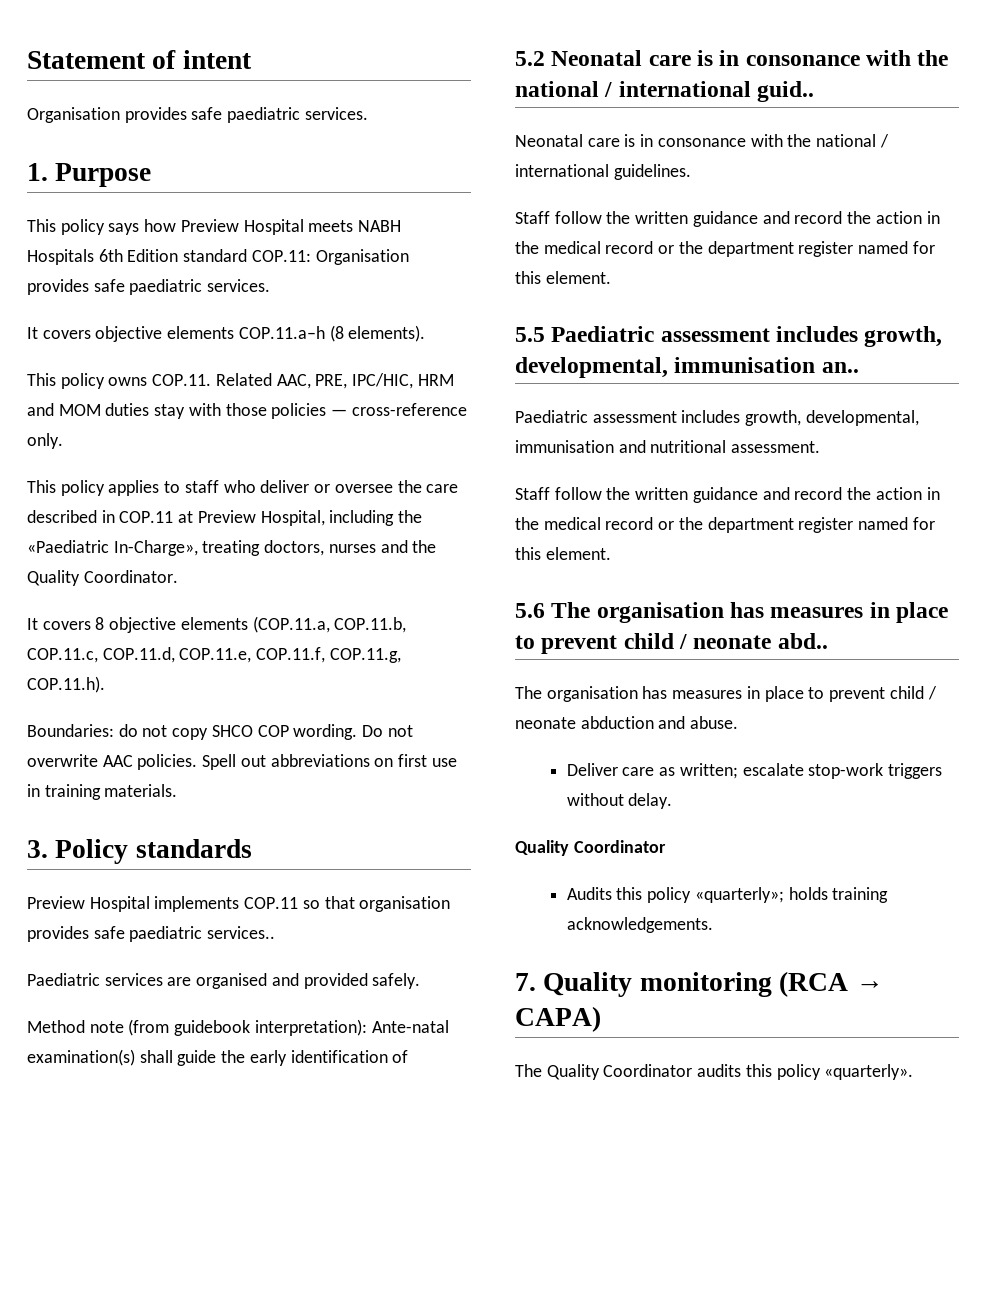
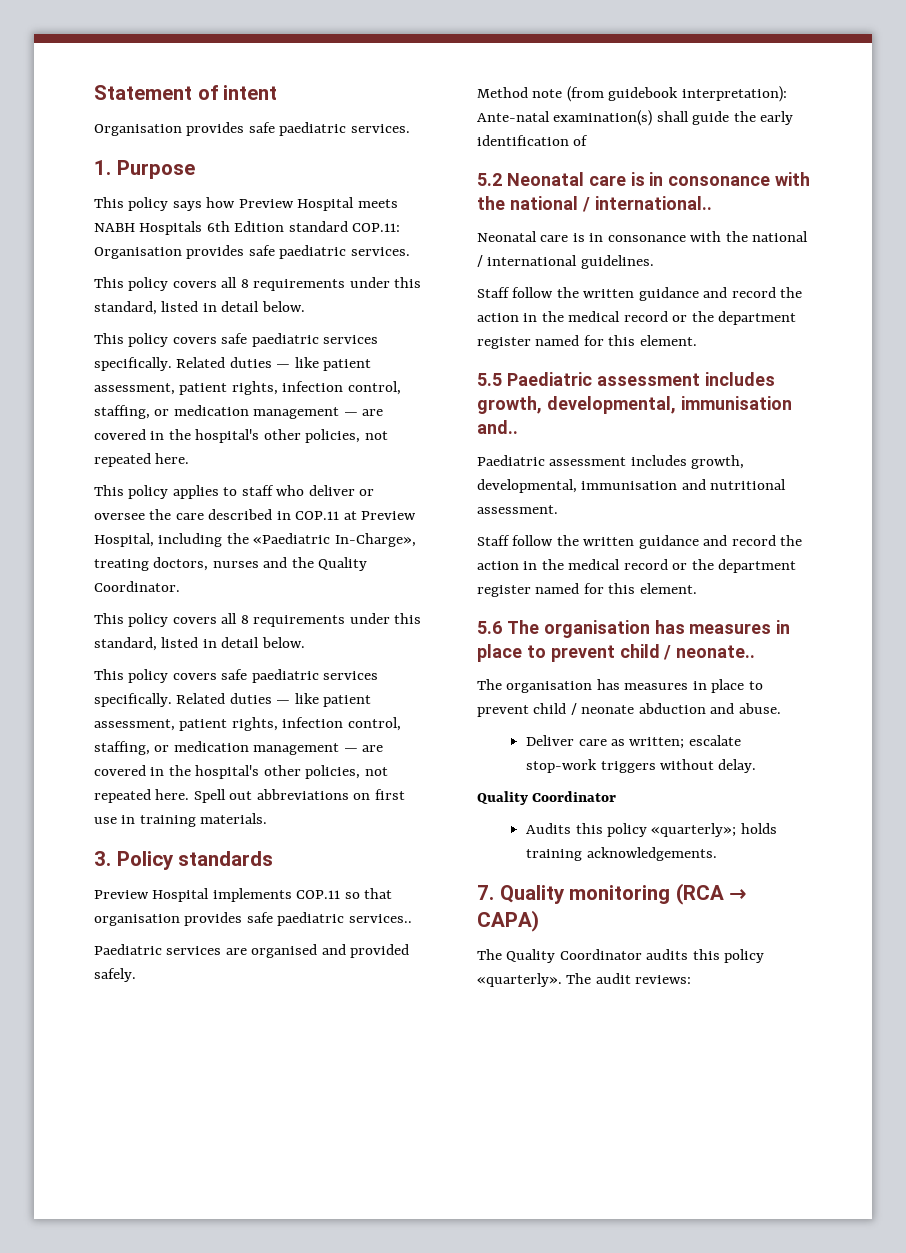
[27,325,426,342] [27,373,454,389] [27,403,467,419] [27,433,63,449] It covers objective elements COP.11.a–h (8 elements). // This policy owns COP.11. Related AAC, PRE, IPC/HIC, HRM and MOM duties stay with those policies — cross-reference only. -> [94,277,422,291] [94,301,305,315] [94,333,379,347] [94,357,372,371] [94,381,401,395] [94,405,384,419] [94,429,388,443] [94,453,190,467] This policy covers all 8 requirements under this standard, listed in detail below. // This policy covers safe paediatric services specifically. Related duties — like patient assessment, patient rights, infection control, staffing, or medication management — are covered in the hospital's other policies, not repeated here.
[27,616,407,633] [27,647,401,663] [27,676,105,693] [27,724,413,740] [27,754,198,770] It covers 8 objective elements (COP.11.a, COP.11.b, COP.11.c, COP.11.d, COP.11.e, COP.11.f, COP.11.g, COP.11.h). // Boundaries: do not copy SHCO COP wording. Do not overwrite AAC policies. -> [94,613,422,627] [94,637,305,651] [94,669,379,683] [94,693,372,707] [94,717,401,731] [94,741,384,755] [94,765,388,779] [94,789,190,803] This policy covers all 8 requirements under this standard, listed in detail below. // This policy covers safe paediatric services specifically. Related duties — like patient assessment, patient rights, infection control, staffing, or medication management — are covered in the hospital's other policies, not repeated here.
[618,81,815,102] international guid.. -> [594,196,712,210] international..
[821,362,859,373] an.. -> [477,420,518,434] and..
[693,633,828,649] neonate abd.. -> [676,645,756,658] neonate..
(914, 1072) none -> [566,973,692,984] The audit reviews:

